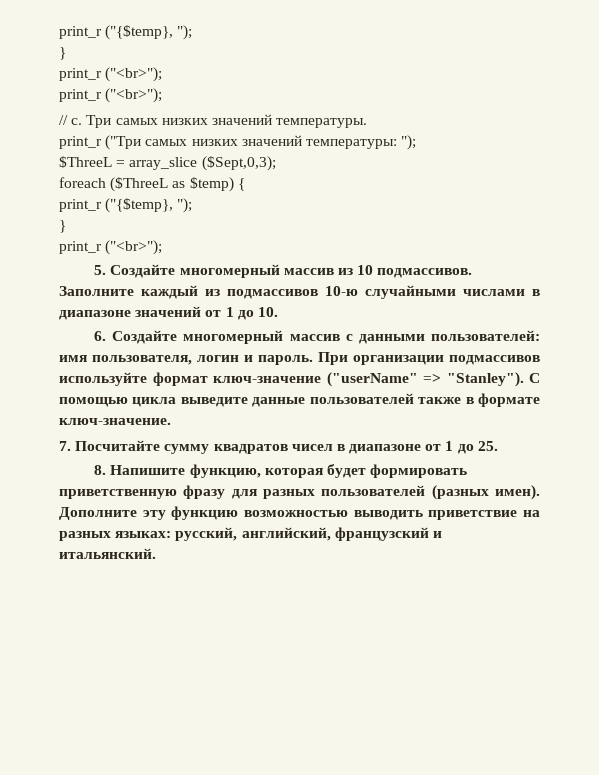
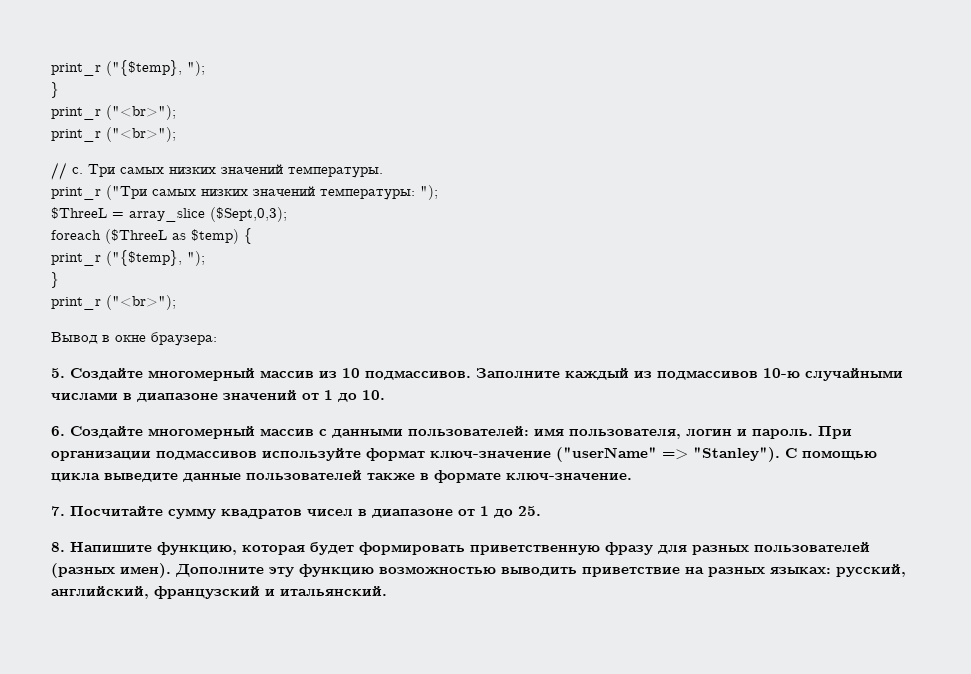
(163, 247) none -> [51,332,217,346] // Вывод в окне браузера:

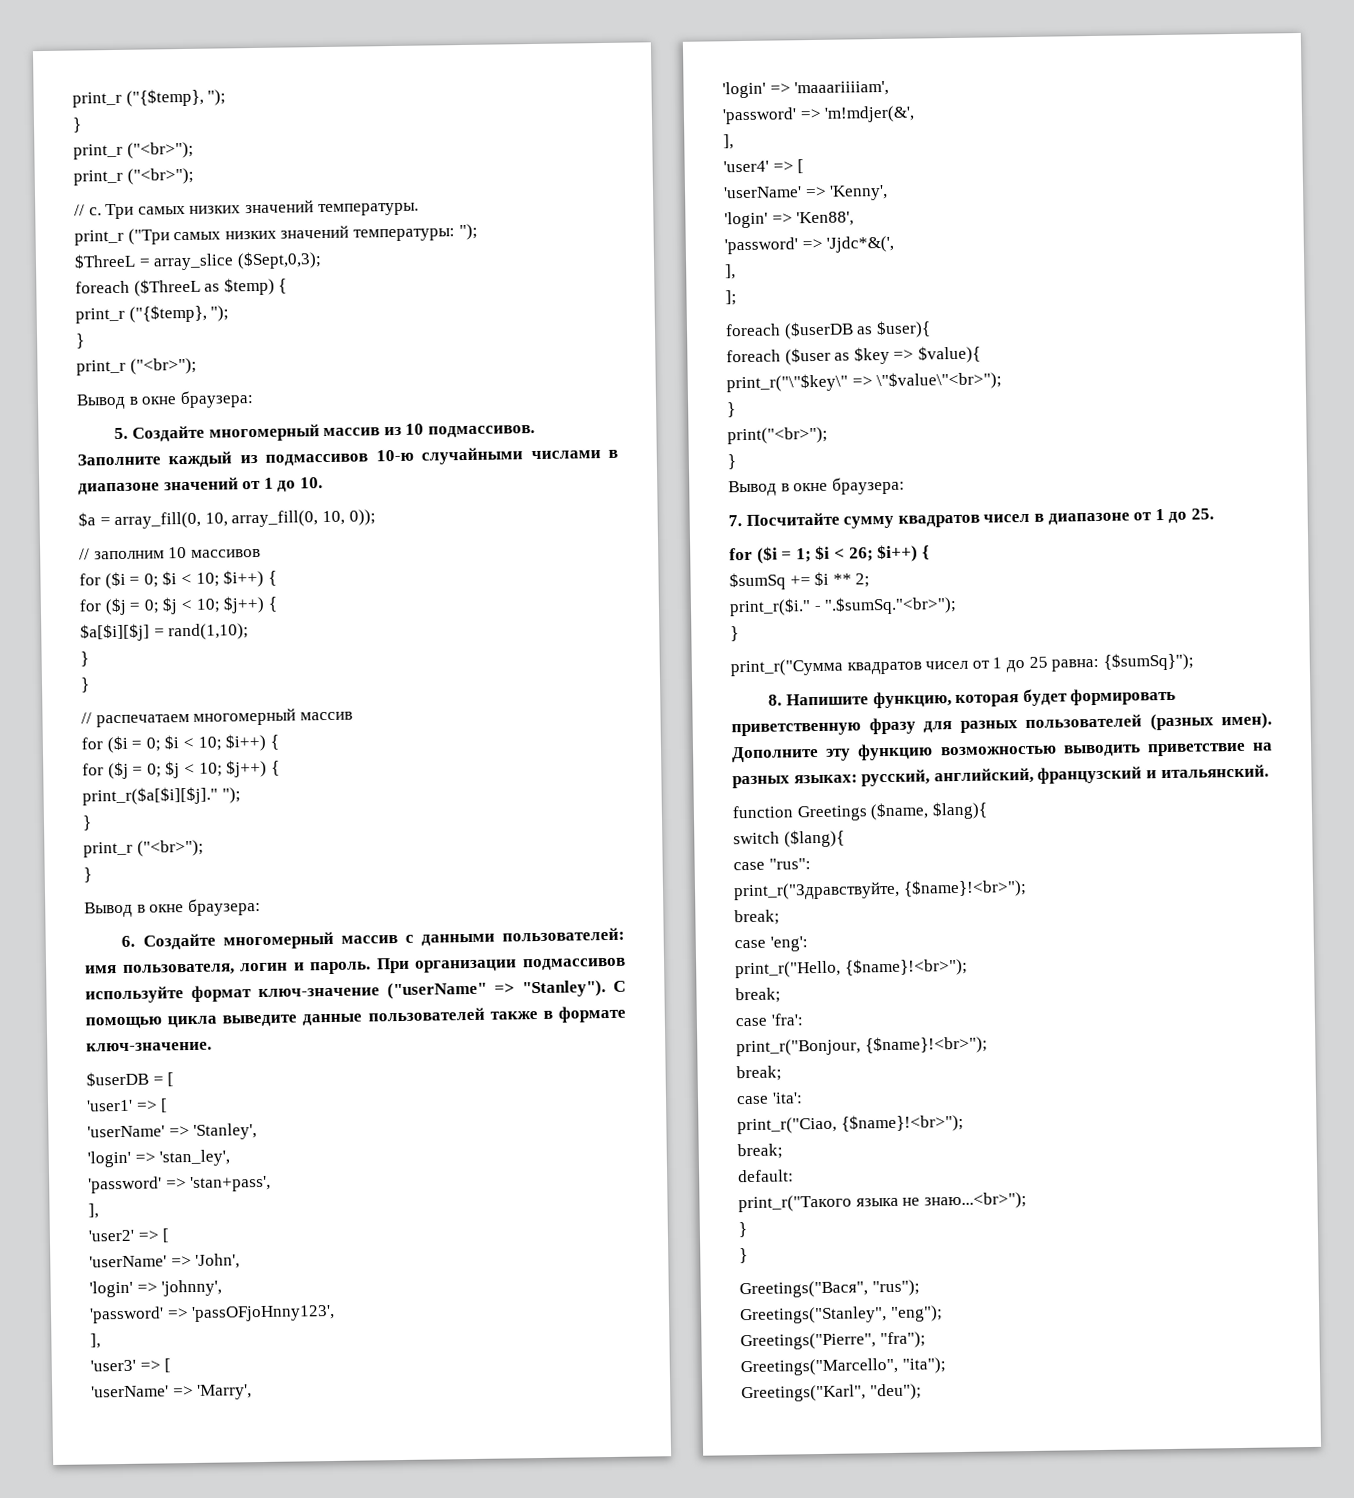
(385, 395) none -> [78,509,376,530] [79,546,261,560] [79,569,277,590] [79,595,277,616] [80,623,250,642] [80,651,89,667] [80,677,90,693] [81,708,353,728] [81,733,279,754] [82,759,280,780] [82,786,241,806] [82,815,92,831] [83,839,204,858] [83,867,92,883] [84,897,261,918] // $a = array_fill(0, 10, array_fill(0, 10, 0)); // // заполним 10 массивов // for ($i = 0; $i < 10; $i++) { // for ($j = 0; $j < 10; $j++) { // $a[$i][$j] = rand(1,10); // } // } // // распечатаем многомерный массив // for ($i = 0; $i < 10; $i++) { // for ($j = 0; $j < 10; $j++) { // print_r($a[$i][$j]." "); // } // print_r ("<br>"); // } // Вывод в окне браузера:
(632, 477) none -> [86,1071,175,1087] [86,1098,169,1113] [87,1123,258,1140] [87,1149,231,1168] [88,1175,272,1194] [88,1203,99,1219] [88,1228,171,1243] [89,1253,241,1269] [89,1279,223,1298] [89,1304,336,1324] [90,1333,101,1349] [90,1358,172,1373] [91,1384,253,1400] [722,80,890,99] [722,105,916,125] [723,134,734,150] [723,159,805,174] [723,184,889,201] [724,211,855,229] [724,235,895,255] [725,264,736,280] [725,290,737,306] [725,320,931,340] [726,345,981,366] [726,371,1003,393] [727,402,736,418] [727,426,828,445] [727,454,737,470] [728,476,905,497] // $userDB = [ // 'user1' => [ // 'userName' => 'Stanley', // 'login' => 'stan_ley', // 'password' => 'stan+pass', // ], // 'user2' => [ // 'userName' => 'John', // 'login' => 'johnny', // 'password' => 'passOFjoHnny123', // ], // 'user3' => [ // 'userName' => 'Marry', // 'login' => 'maaariiiiam', // 'password' => 'm!mdjer(&', // ], // 'user4' => [ // 'userName' => 'Kenny', // 'login' => 'Ken88', // 'password' => 'Jjdc*&(', // ], // ]; // foreach ($userDB as $user){ // foreach ($user as $key => $value){ // print_r("\"$key\" => \"$value\"<br>"); // } // print("<br>"); // } // Вывод в окне браузера:
(541, 511) none -> [729,544,930,564] [729,571,871,591] [729,595,958,617] [730,626,739,642] [730,652,1194,677] // for ($i = 1; $i < 26; $i++) { // $sumSq += $i ** 2; // print_r($i." - ".$sumSq."<br>"); // } // print_r("Сумма квадратов чисел от 1 до 25 равна: {$sumSq}");
(387, 591) none -> [732,801,988,822] [733,829,845,848] [733,858,811,871] [733,879,1027,901] [734,909,780,926] [734,936,808,952] [735,957,968,979] [735,987,781,1004] [735,1013,803,1027] [736,1035,988,1057] [736,1065,782,1082] [736,1092,803,1105] [737,1113,964,1135] [737,1143,783,1160] [738,1169,794,1183] [738,1192,1027,1213] [738,1222,747,1238] [739,1248,748,1264] [739,1279,920,1299] [740,1305,943,1325] [740,1331,926,1351] [740,1357,946,1377] [741,1383,922,1403] // function Greetings ($name, $lang){ // switch ($lang){ // case "rus": // print_r("Здравствуйте, {$name}!<br>"); // break; // case 'eng': // print_r("Hello, {$name}!<br>"); // break; // case 'fra': // print_r("Bonjour, {$name}!<br>"); // break; // case 'ita': // print_r("Ciao, {$name}!<br>"); // break; // default: // print_r("Такого языка не знаю...<br>"); // } // } // Greetings("Вася", "rus"); // Greetings("Stanley", "eng"); // Greetings("Pierre", "fra"); // Greetings("Marcello", "ita"); // Greetings("Karl", "deu");

